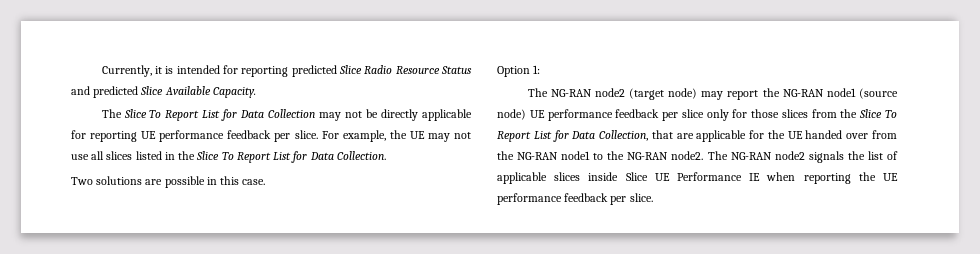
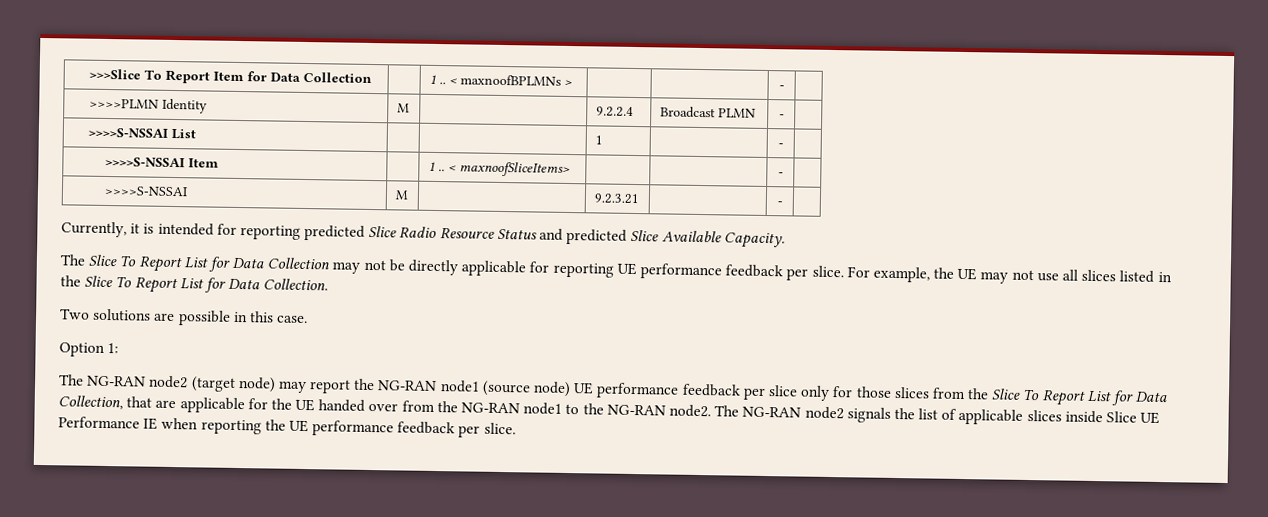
(101, 71) none -> [89,68,373,84] [428,74,572,87] [778,85,785,90] [89,98,209,114] [396,103,410,113] [595,106,634,117] [659,106,756,119] [778,114,785,119] [88,127,197,140] [594,135,603,145] [777,143,784,148] [104,156,219,168] [427,161,570,178] [777,172,784,177] [103,185,188,197] [394,190,409,200] [593,193,639,205] [776,201,783,206] >>>Slice To Report Item for Data Collection | | 1 .. < maxnoofBPLMNs > | | | - | // >>>>PLMN Identity | M | | 9.2.2.4 | Broadcast PLMN | - | // >>>>S-NSSAI List | | | 1 | | - | // >>>>S-NSSAI Item | | 1 .. < maxnoofSliceItems> | | | - | // >>>>S-NSSAI | M | | 9.2.3.21 | | - | //

